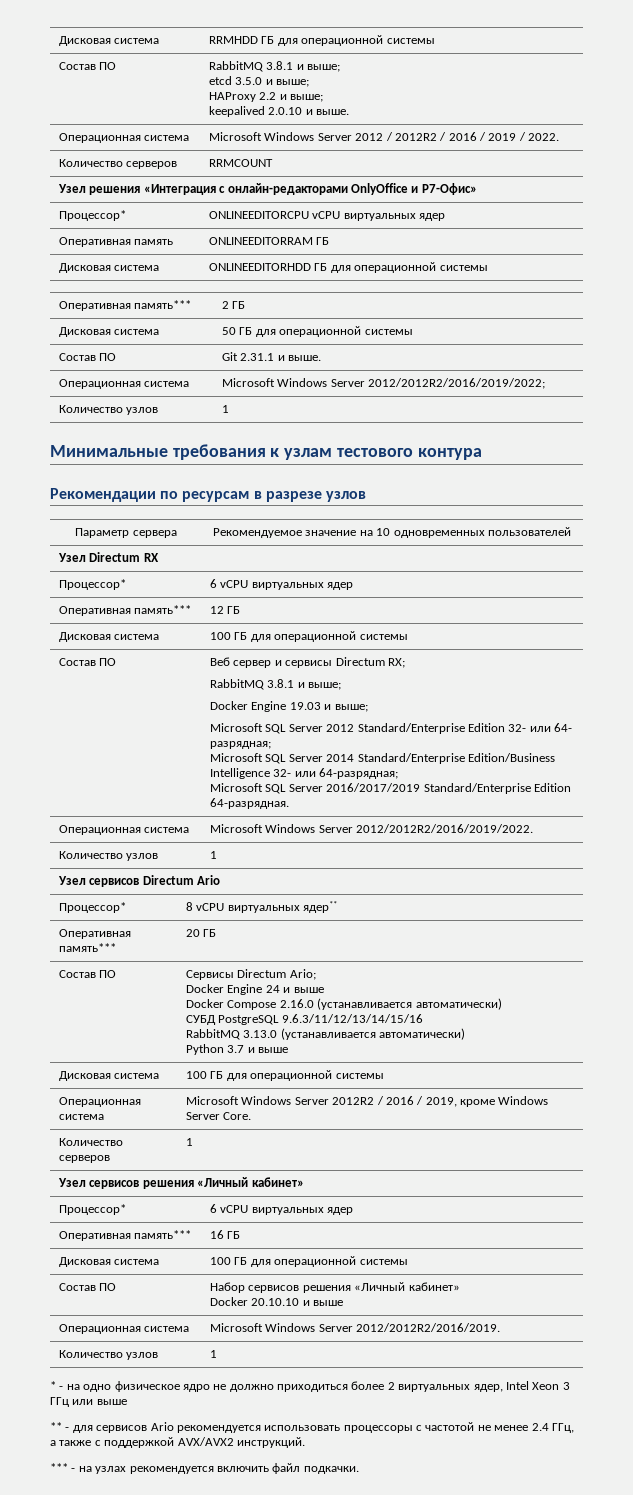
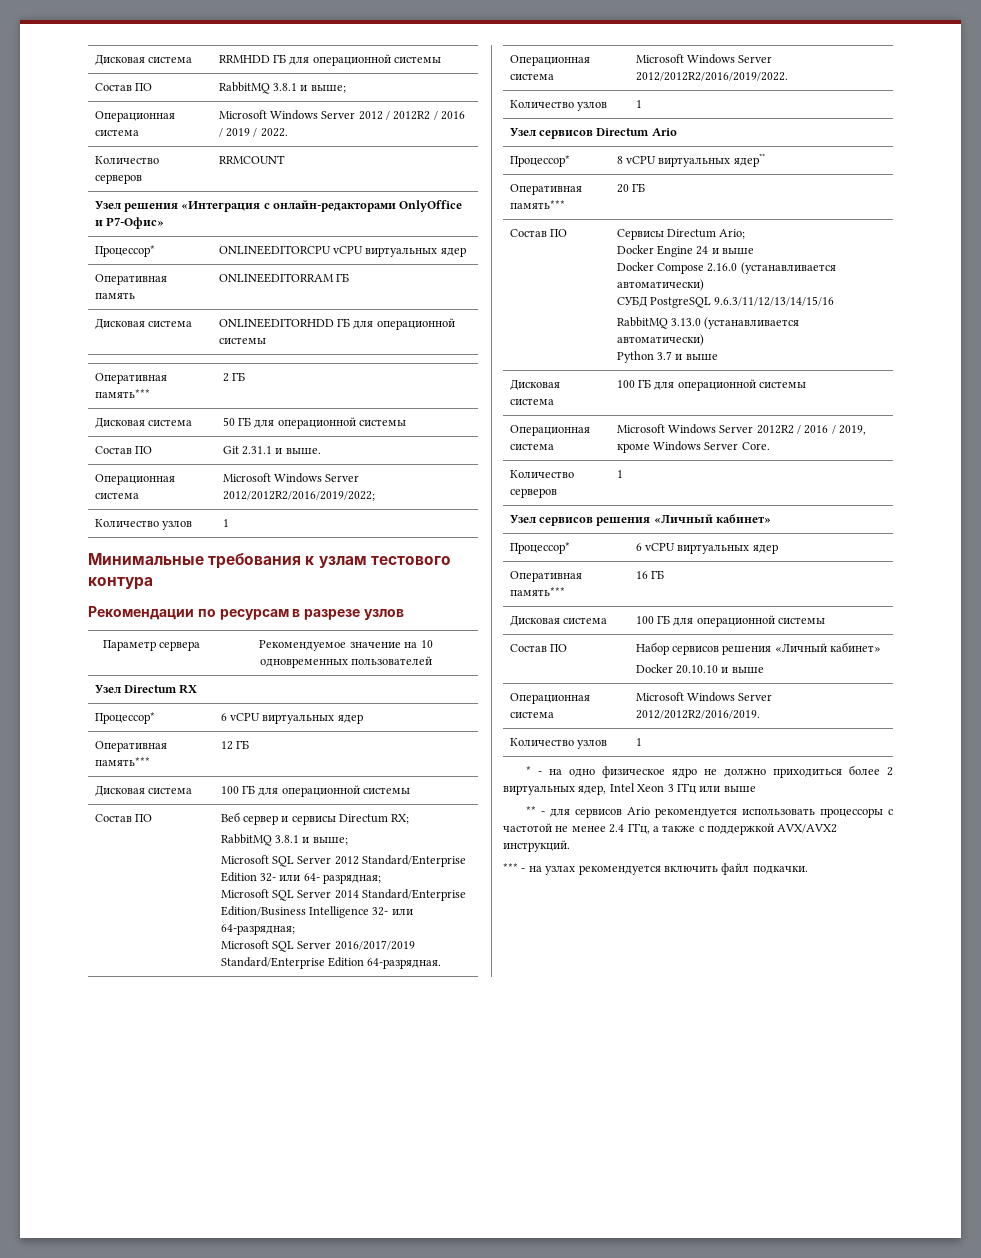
[209,76,310,87] [209,92,324,102] [209,106,350,117] // etcd 3.5.0 и выше; // HAProxy 2.2 и выше; // keepalived 2.0.10 и выше. -> (346, 89) none
[210,701,368,712] // Docker Engine 19.03 и выше; -> (348, 841) none

